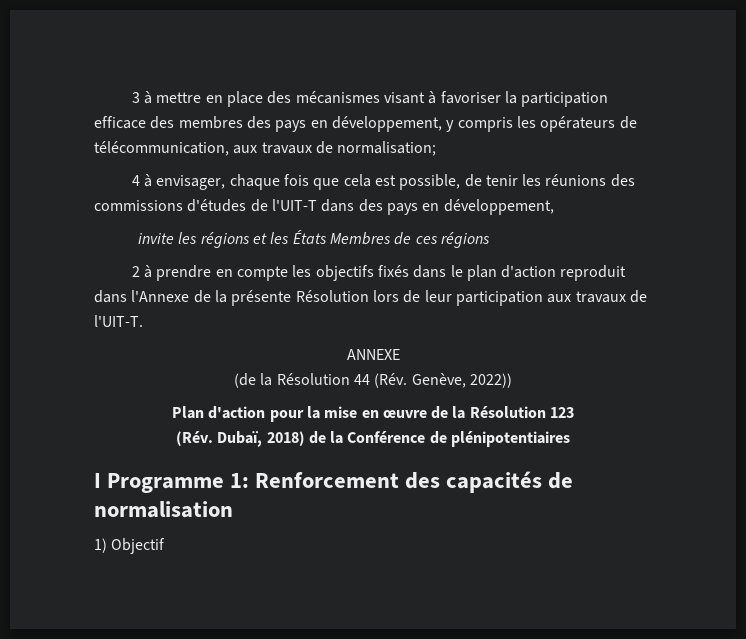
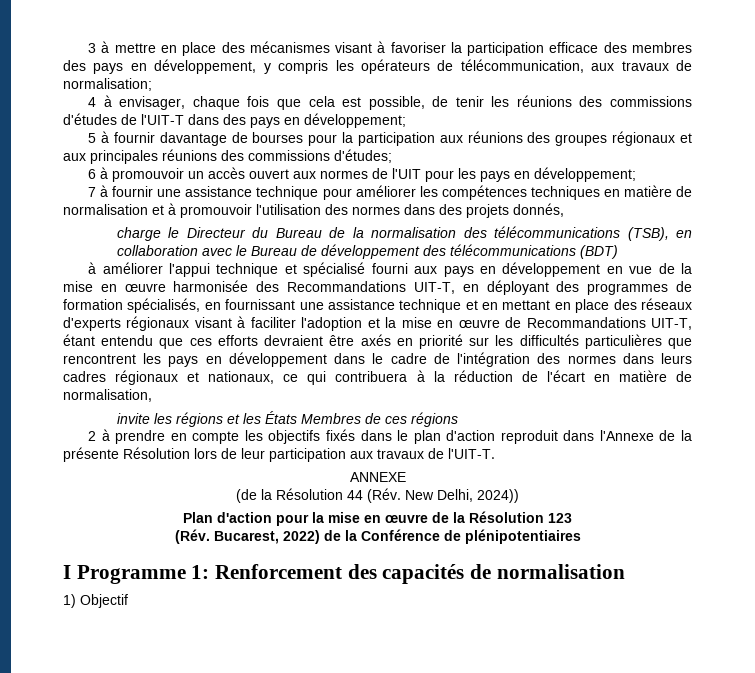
[443,199,554,215] développement, -> [304,113,406,128] [88,131,692,146] [63,149,392,164] [88,167,637,182] [88,185,692,200] [63,203,564,218] [116,226,692,241] [116,244,618,259] [88,262,693,277] [63,280,692,295] [63,298,692,313] [63,316,692,331] [63,334,692,349] [63,352,692,367] [63,370,692,385] [63,389,152,402] développement; // 5 à fournir davantage de bourses pour la participation aux réunions des groupes régionaux et aux principales réunions des commissions d'études; // 6 à promouvoir un accès ouvert aux normes de l'UIT pour les pays en développement; // 7 à fournir une assistance technique pour améliorer les compétences techniques en matière de normalisation et à promouvoir l'utilisation des normes dans des projets donnés, // charge le Directeur du Bureau de la normalisation des télécommunications (TSB), en collaboration avec le Bureau de développement des télécommunications (BDT) // à améliorer l'appui technique et spécialisé fourni aux pays en développement en vue de la mise en œuvre harmonisée des Recommandations UIT-T, en déployant des programmes de formation spécialisés, en fournissant une assistance technique et en mettant en place des réseaux d'experts régionaux visant à faciliter l'adoption et la mise en œuvre de Recommandations UIT-T, étant entendu que ces efforts devraient être axés en priorité sur les difficultés particulières que rencontrent les pays en développement dans le cadre de l'intégration des normes dans leurs cadres régionaux et nationaux, ce qui contribuera à la réduction de l'écart en matière de normalisation,
[411,373,512,388] Genève, 2022)) -> [405,489,519,503] New Delhi, 2024))
[217,431,305,447] Dubaï, 2018) -> [213,530,320,544] Bucarest, 2022)

